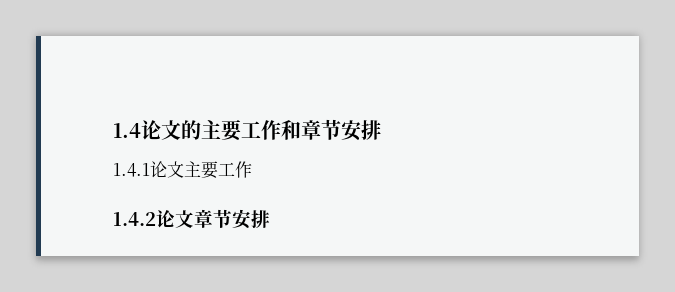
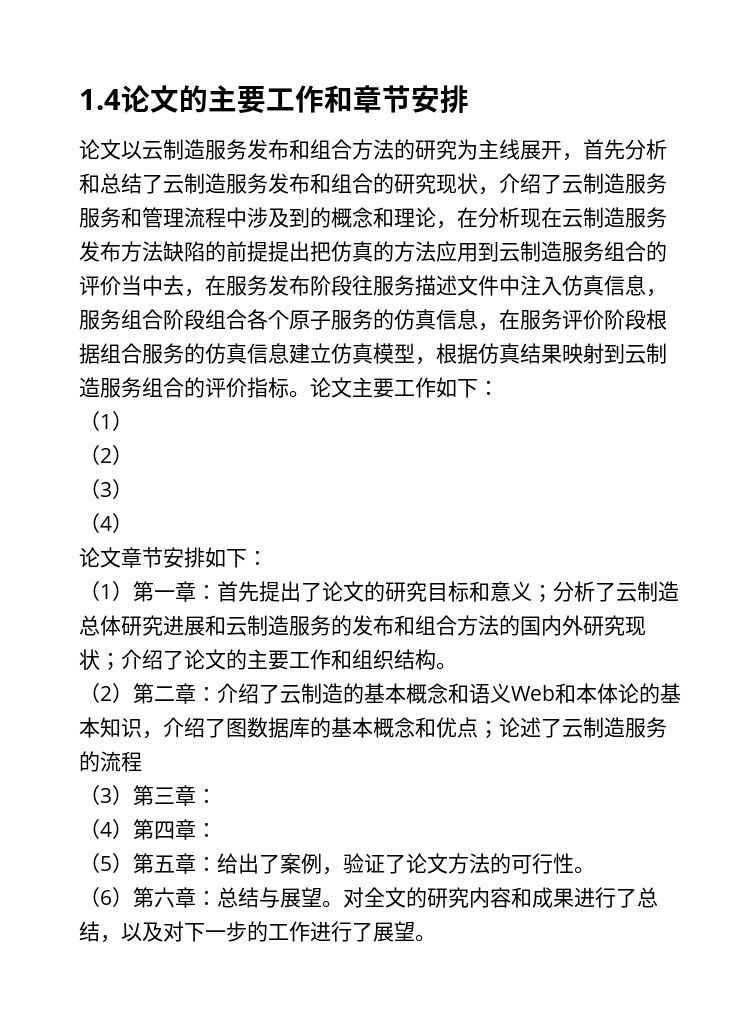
[113,161,252,179] [113,209,270,229] 1.4.1论文主要工作 // 1.4.2论文章节安排 -> [79,139,667,161] [79,173,667,195] [79,207,667,229] [79,241,667,262] [79,275,667,297] [79,309,667,331] [79,343,667,365] [79,377,499,398] [79,411,133,431] [79,445,133,465] [79,479,133,499] [79,513,133,533] [79,547,268,568] [79,581,679,603] [79,615,646,636] [79,649,457,671] [79,683,681,704] [79,717,667,739] [79,751,142,772] [79,785,217,806] [79,819,217,840] [79,853,595,875] [79,887,658,908] [79,921,436,943] 论文以云制造服务发布和组合方法的研究为主线展开，首先分析和总结了云制造服务发布和组合的研究现状，介绍了云制造服务服务和管理流程中涉及到的概念和理论，在分析现在云制造服务发布方法缺陷的前提提出把仿真的方法应用到云制造服务组合的评价当中去，在服务发布阶段往服务描述文件中注入仿真信息，服务组合阶段组合各个原子服务的仿真信息，在服务评价阶段根据组合服务的仿真信息建立仿真模型，根据仿真结果映射到云制造服务组合的评价指标。论文主要工作如下： // （1） // （2） // （3） // （4） // 论文章节安排如下： // （1）第一章：首先提出了论文的研究目标和意义；分析了云制造总体研究进展和云制造服务的发布和组合方法的国内外研究现状；介绍了论文的主要工作和组织结构。 // （2）第二章：介绍了云制造的基本概念和语义Web和本体论的基本知识，介绍了图数据库的基本概念和优点；论述了云制造服务的流程 // （3）第三章： // （4）第四章： // （5）第五章：给出了案例，验证了论文方法的可行性。 // （6）第六章：总结与展望。对全文的研究内容和成果进行了总结，以及对下一步的工作进行了展望。

